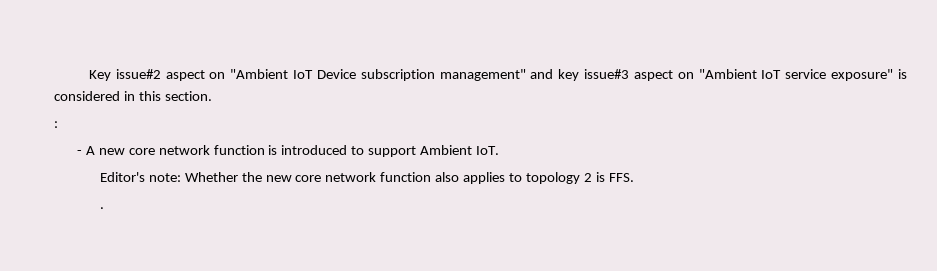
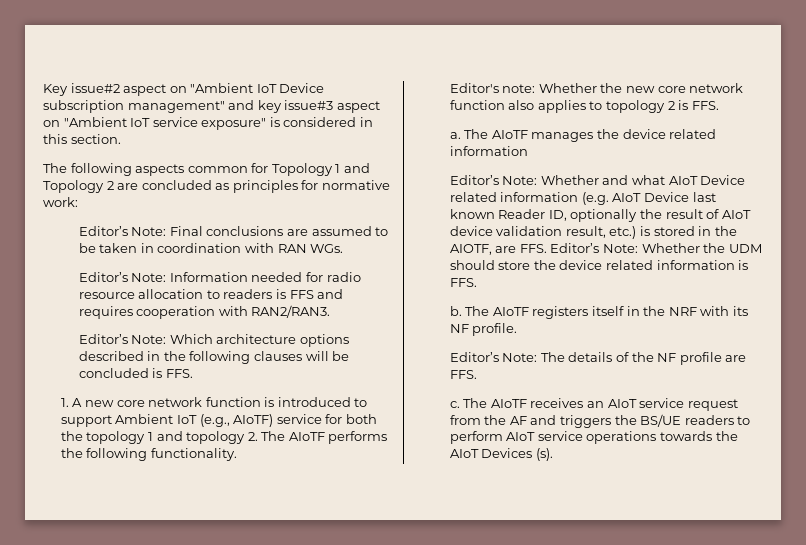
[54,121,58,128] [76,150,82,155] : // - -> [43,163,370,176] [43,180,390,193] [43,197,78,207] [78,226,389,236] [78,243,344,253] [78,272,361,282] [78,289,344,299] [78,305,331,319] [78,334,349,347] [78,351,350,364] [78,368,193,378] [60,398,69,407] The following aspects common for Topology 1 and Topology 2 are concluded as principles for normative work: // Editor’s Note: Final conclusions are assumed to be taken in coordination with RAN WGs. // Editor’s Note: Information needed for radio resource allocation to readers is FFS and requires cooperation with RAN2/RAN3. // Editor’s Note: Which architecture options described in the following clauses will be concluded is FFS. // 1.
[476,146,500,155] IoT. -> [176,414,377,427] [60,431,388,444] [60,448,237,461] IoT (e.g., AIoTF) service for both the topology 1 and topology 2. The AIoTF performs the following functionality.
[99,207,104,209] . -> [449,129,717,142] [449,146,528,156] [449,175,746,185] [449,192,716,205] [449,209,751,222] [449,226,737,239] [449,243,762,255] [449,260,749,270] [449,278,477,287] [449,306,748,319] [449,323,518,336] [449,352,747,365] [449,370,477,379] [449,398,738,411] [449,414,751,428] [449,431,738,444] [449,448,553,461] a. The AIoTF manages the device related information // Editor’s Note: Whether and what AIoT Device related information (e.g. AIoT Device last known Reader ID, optionally the result of AIoT device validation result, etc.) is stored in the AIOTF, are FFS. Editor’s Note: Whether the UDM should store the device related information is FFS. // b. The AIoTF registers itself in the NRF with its NF profile. // Editor’s Note: The details of the NF profile are FFS. // c. The AIoTF receives an AIoT service request from the AF and triggers the BS/UE readers to perform AIoT service operations towards the AIoT Devices (s).

